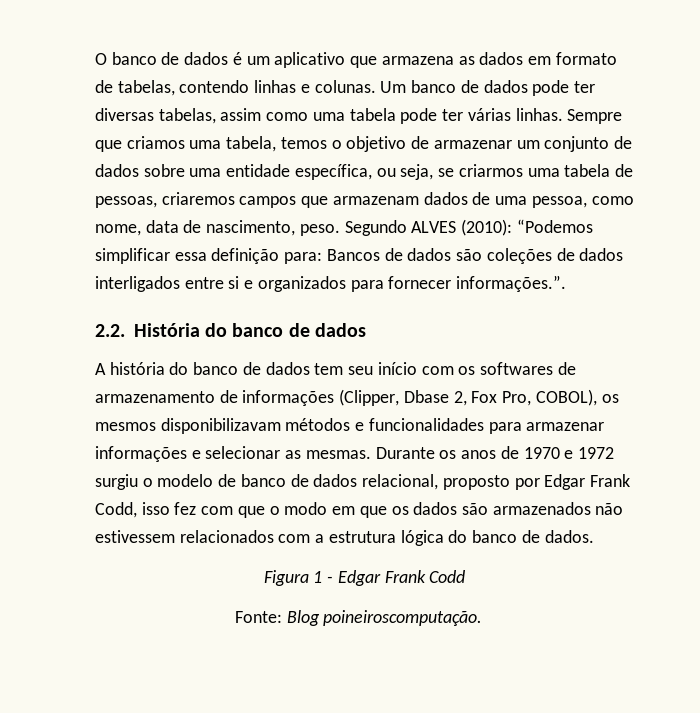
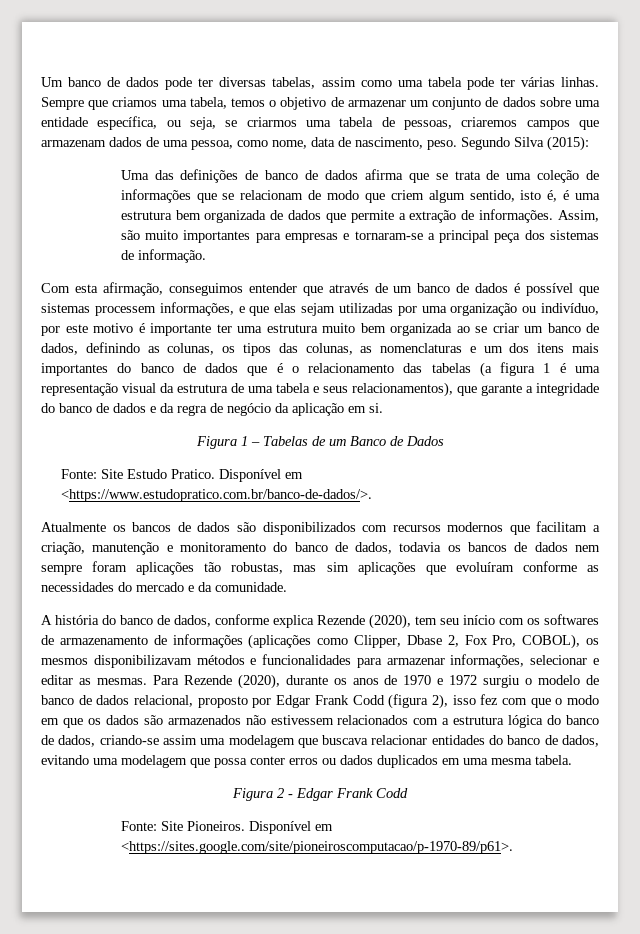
[95,52,617,68] [95,80,376,96] O banco de dados é um aplicativo que armazena as dados em formato de tabelas, contendo linhas e colunas. -> (41, 82) none
[411,219,593,236] [95,248,624,264] [95,275,567,292] [95,323,366,337] ALVES (2010): “Podemos simplificar essa definição para: Bancos de dados são coleções de dados interligados entre si e organizados para fornecer informações.”. // 2.2. História do banco de dados -> [514,136,589,151] [120,169,600,183] [120,189,600,203] [120,209,600,223] [120,230,599,243] [120,249,206,263] [41,282,600,296] [41,302,599,316] [41,323,599,336] [41,342,599,356] [41,362,600,377] [41,382,599,397] [41,403,383,416] [195,436,444,449] [60,469,303,482] [60,489,372,502] [41,521,600,535] [41,542,601,555] [41,561,599,575] [41,582,287,592] Silva (2015): // Uma das definições de banco de dados afirma que se trata de uma coleção de informações que se relacionam de modo que criem algum sentido, isto é, é uma estrutura bem organizada de dados que permite a extração de informações. Assim, são muito importantes para empresas e tornaram-se a principal peça dos sistemas de informação. // Com esta afirmação, conseguimos entender que através de um banco de dados é possível que sistemas processem informações, e que elas sejam utilizadas por uma organização ou indivíduo, por este motivo é importante ter uma estrutura muito bem organizada ao se criar um banco de dados, definindo as colunas, os tipos das colunas, as nomenclaturas e um dos itens mais importantes do banco de dados que é o relacionamento das tabelas (a figura 1 é uma representação visual da estrutura de uma tabela e seus relacionamentos), que garante a integridade do banco de dados e da regra de negócio da aplicação em si. // Figura 1 – Tabelas de um Banco de Dados // Fonte: Site Estudo Pratico. Disponível em <https://www.estudopratico.com.br/banco-de-dados/>. // Atualmente os bancos de dados são disponibilizados com recursos modernos que facilitam a criação, manutenção e monitoramento do banco de dados, todavia os bancos de dados nem sempre foram aplicações tão robustas, mas sim aplicações que evoluíram conforme as necessidades do mercado e da comunidade.
[265,362,310,375] dados -> [174,614,411,629] dados, conforme explica Rezende (2020),
[339,389,400,406] (Clipper, -> [248,634,401,649] (aplicações como Clipper,
[95,446,435,462] informações e selecionar as mesmas. Durante -> [450,654,599,668] [41,674,328,689] informações, selecionar e editar as mesmas. Para Rezende (2020), durante
[95,502,137,518] Codd, -> [352,694,448,709] Codd (figura 2),
[544,530,594,543] [263,570,323,586] dados. // Figura 1 -> [58,735,600,748] [41,755,572,768] [232,788,284,801] dados, criando-se assim uma modelagem que buscava relacionar entidades do banco de dados, evitando uma modelagem que possa conter erros ou dados duplicados em uma mesma tabela. // Figura 2
[286,610,483,626] Blog poineiroscomputação. -> [160,821,333,834] [120,841,513,854] Site Pioneiros. Disponível em <https://sites.google.com/site/pioneiroscomputacao/p-1970-89/p61>.

